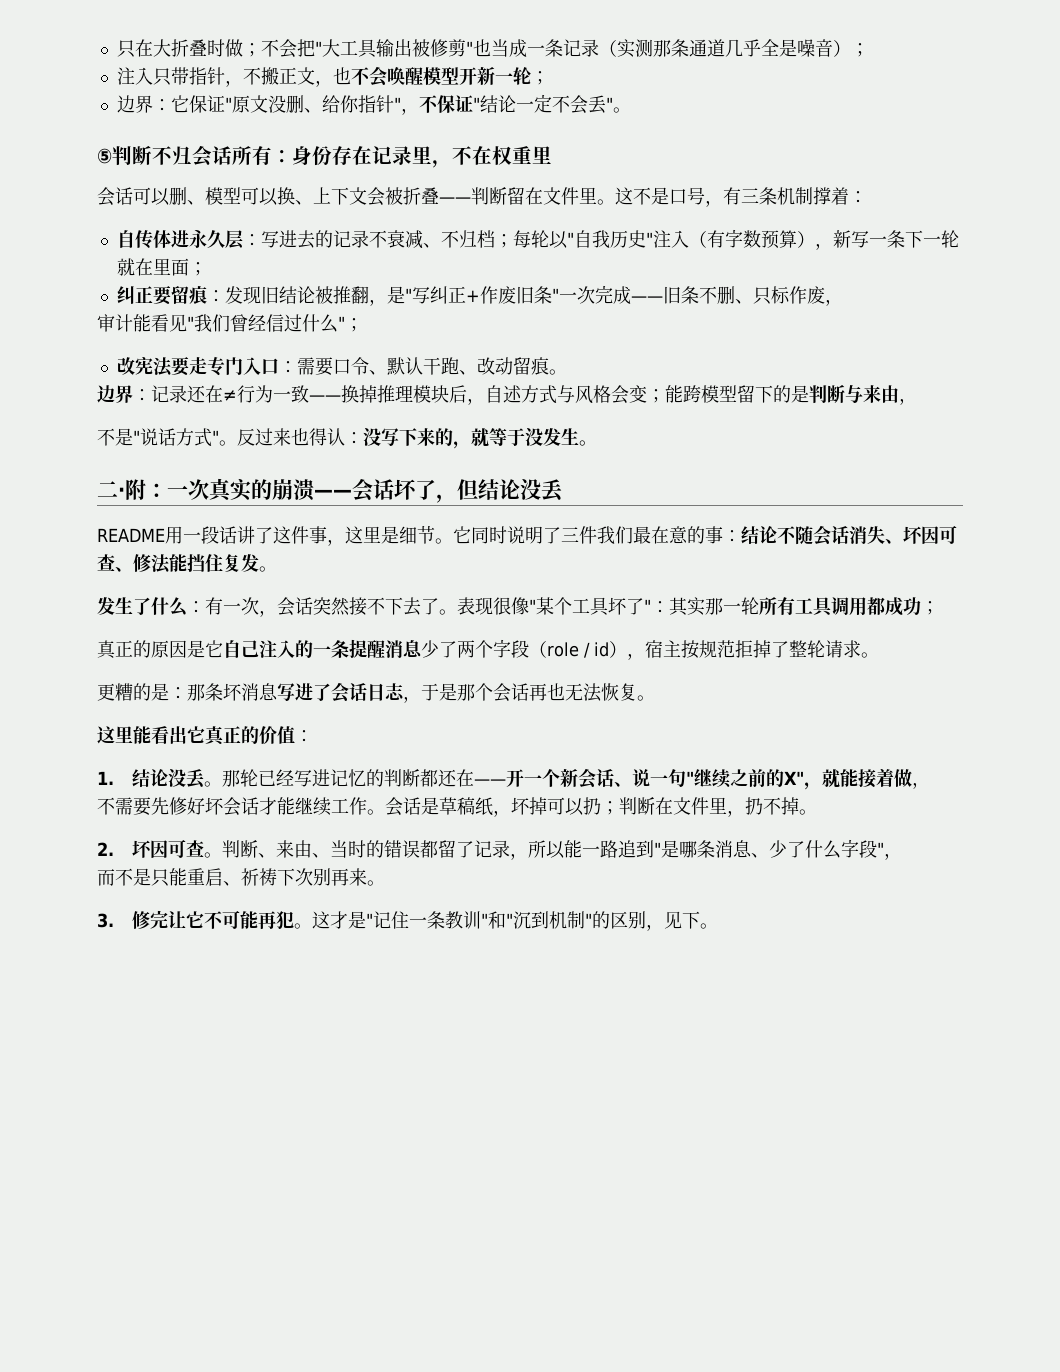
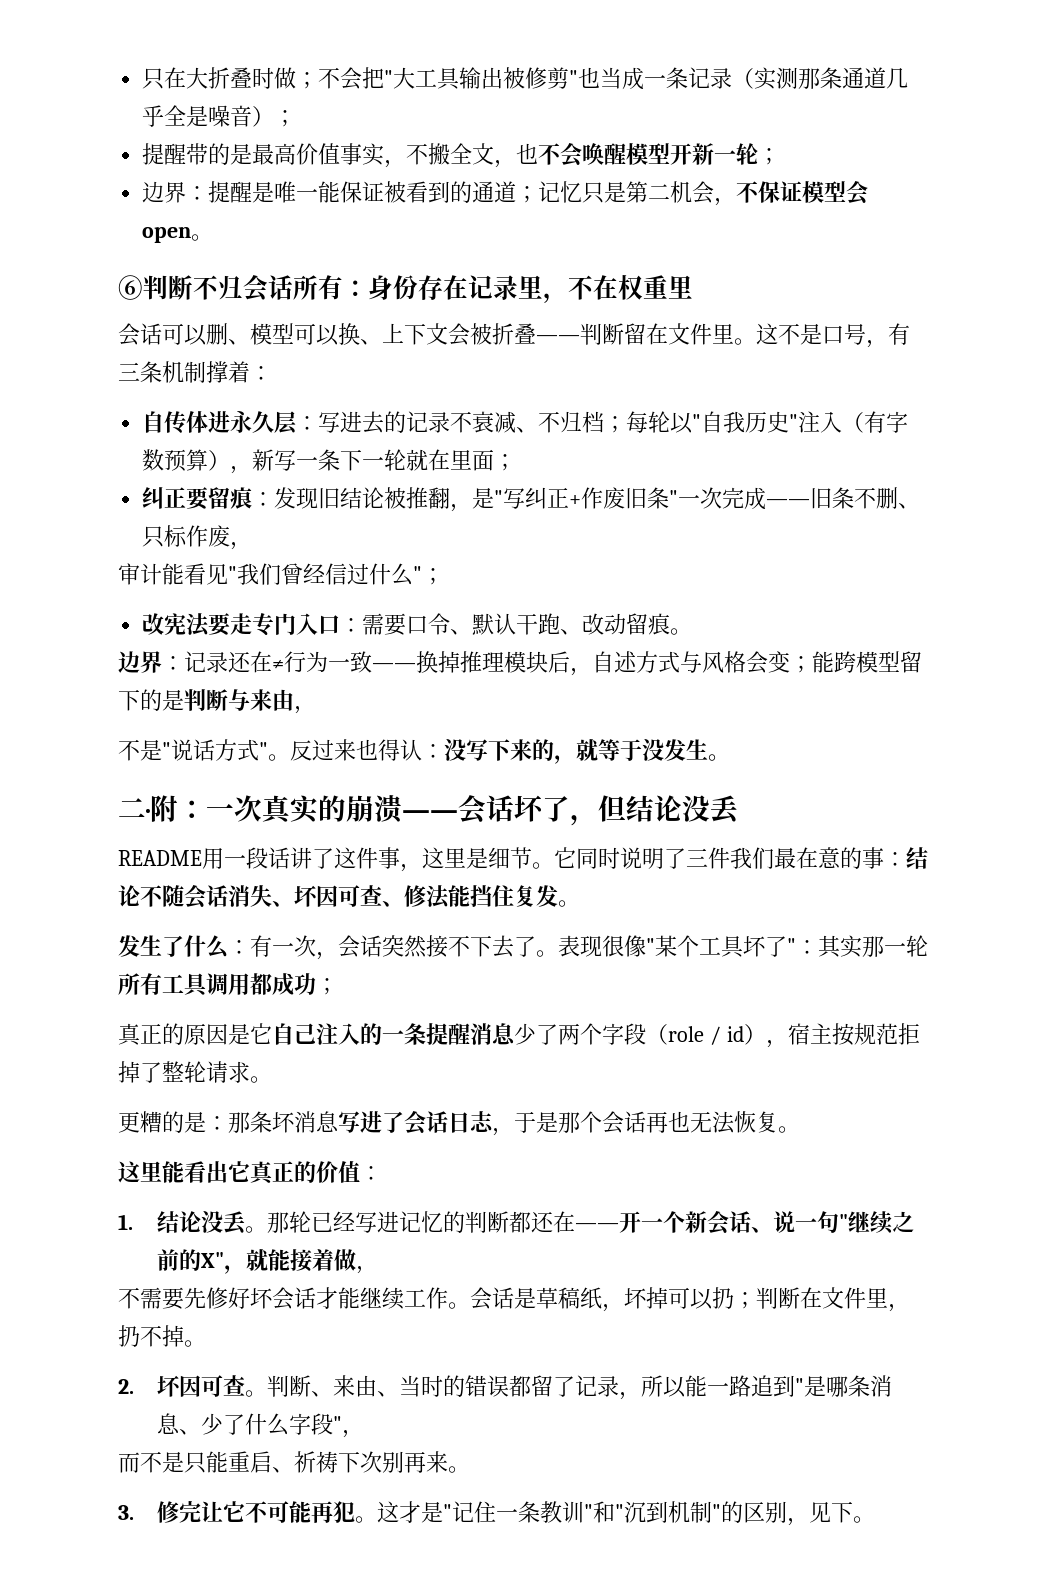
[116,67,297,87] 注入只带指针，不搬正 -> [142,143,473,168] 提醒带的是最高价值事实，不搬全
[170,94,631,115] [97,148,112,164] 它保证"原文没删、给你指针"，不保证"结论一定不会丢"。 // ⑤ -> [208,181,869,206] [142,227,214,243] [118,275,143,300] 提醒是唯一能保证被看到的通道；记忆只是第二机会，不保证模型会open。 // ⑥

